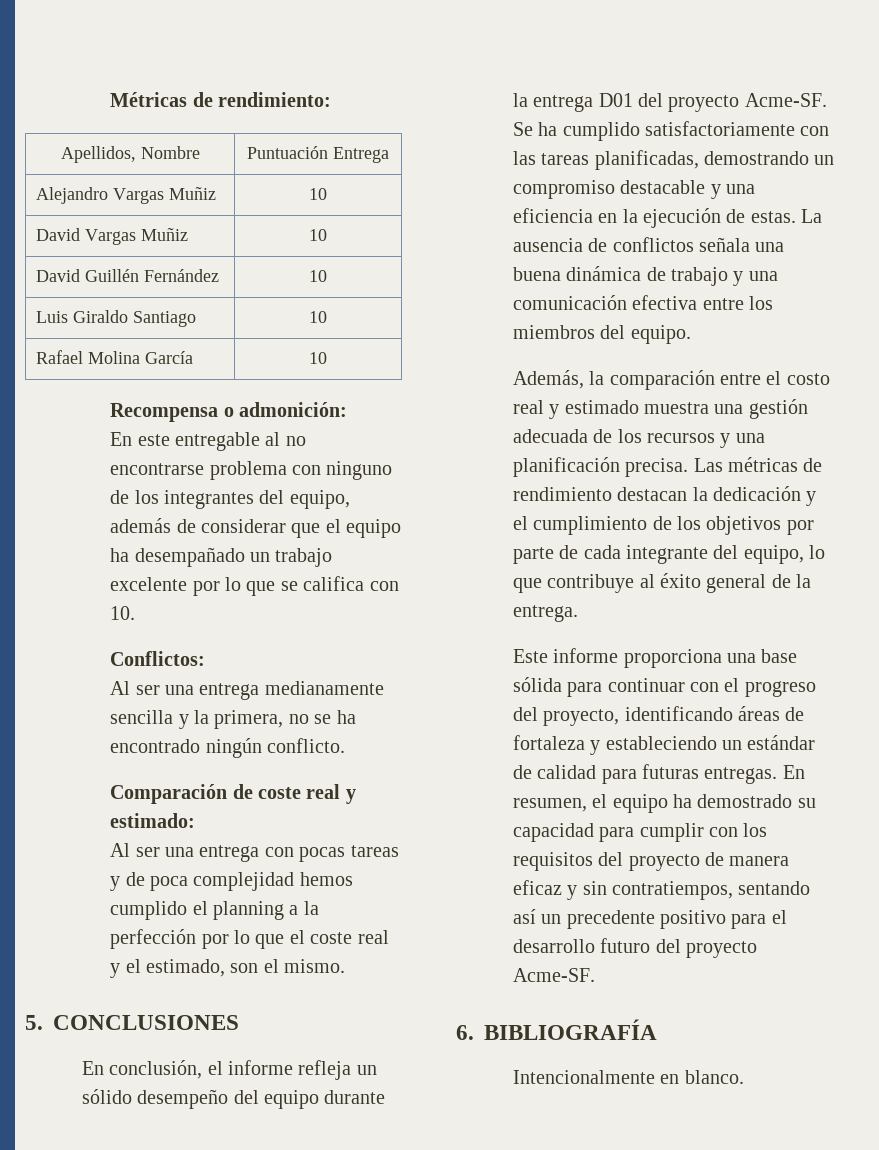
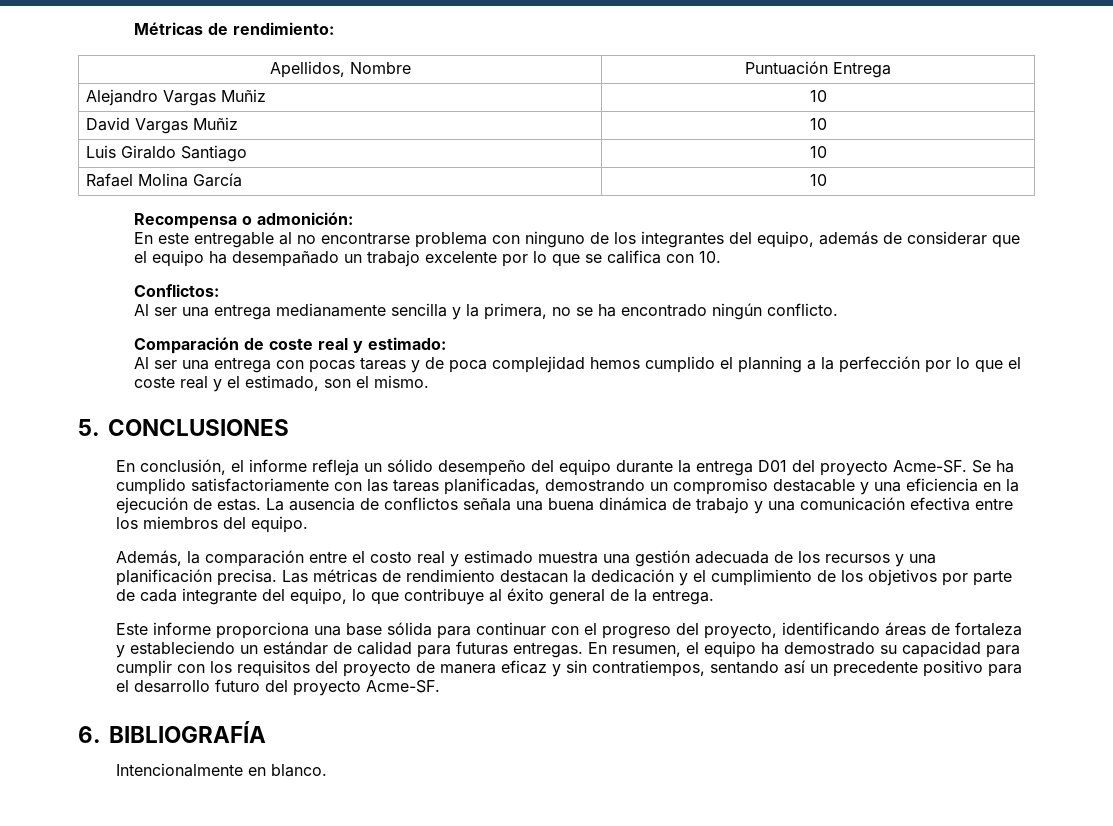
[36,269,220,282] [309,270,327,282] // David Guillén Fernández | 10 -> (827, 124) none

